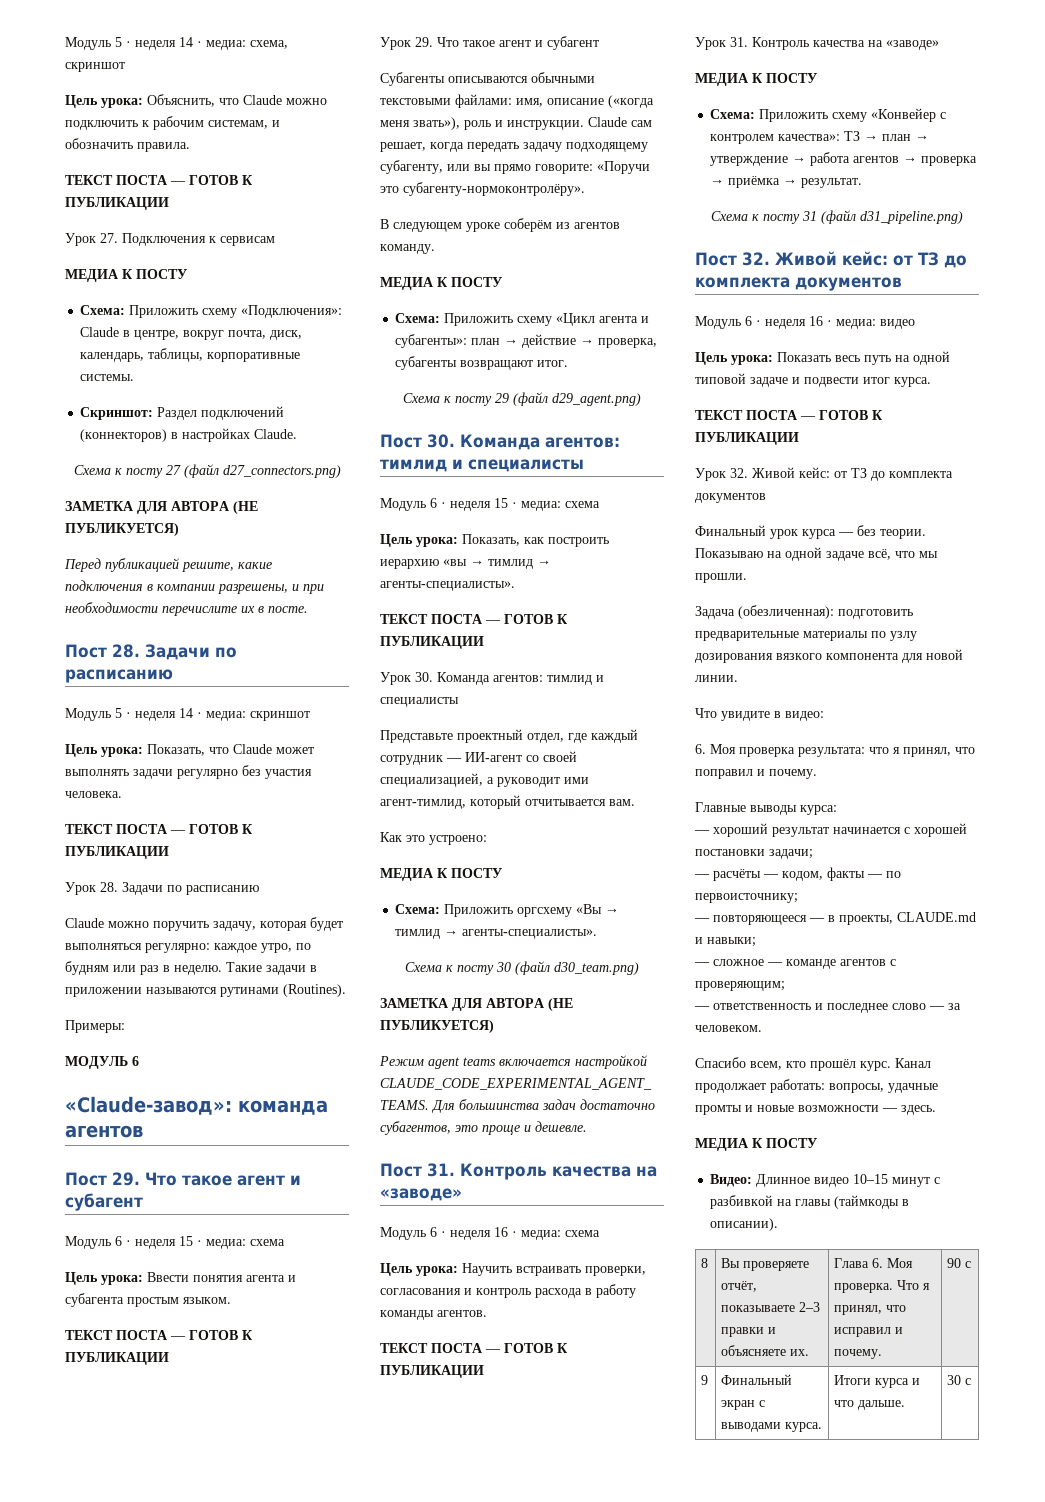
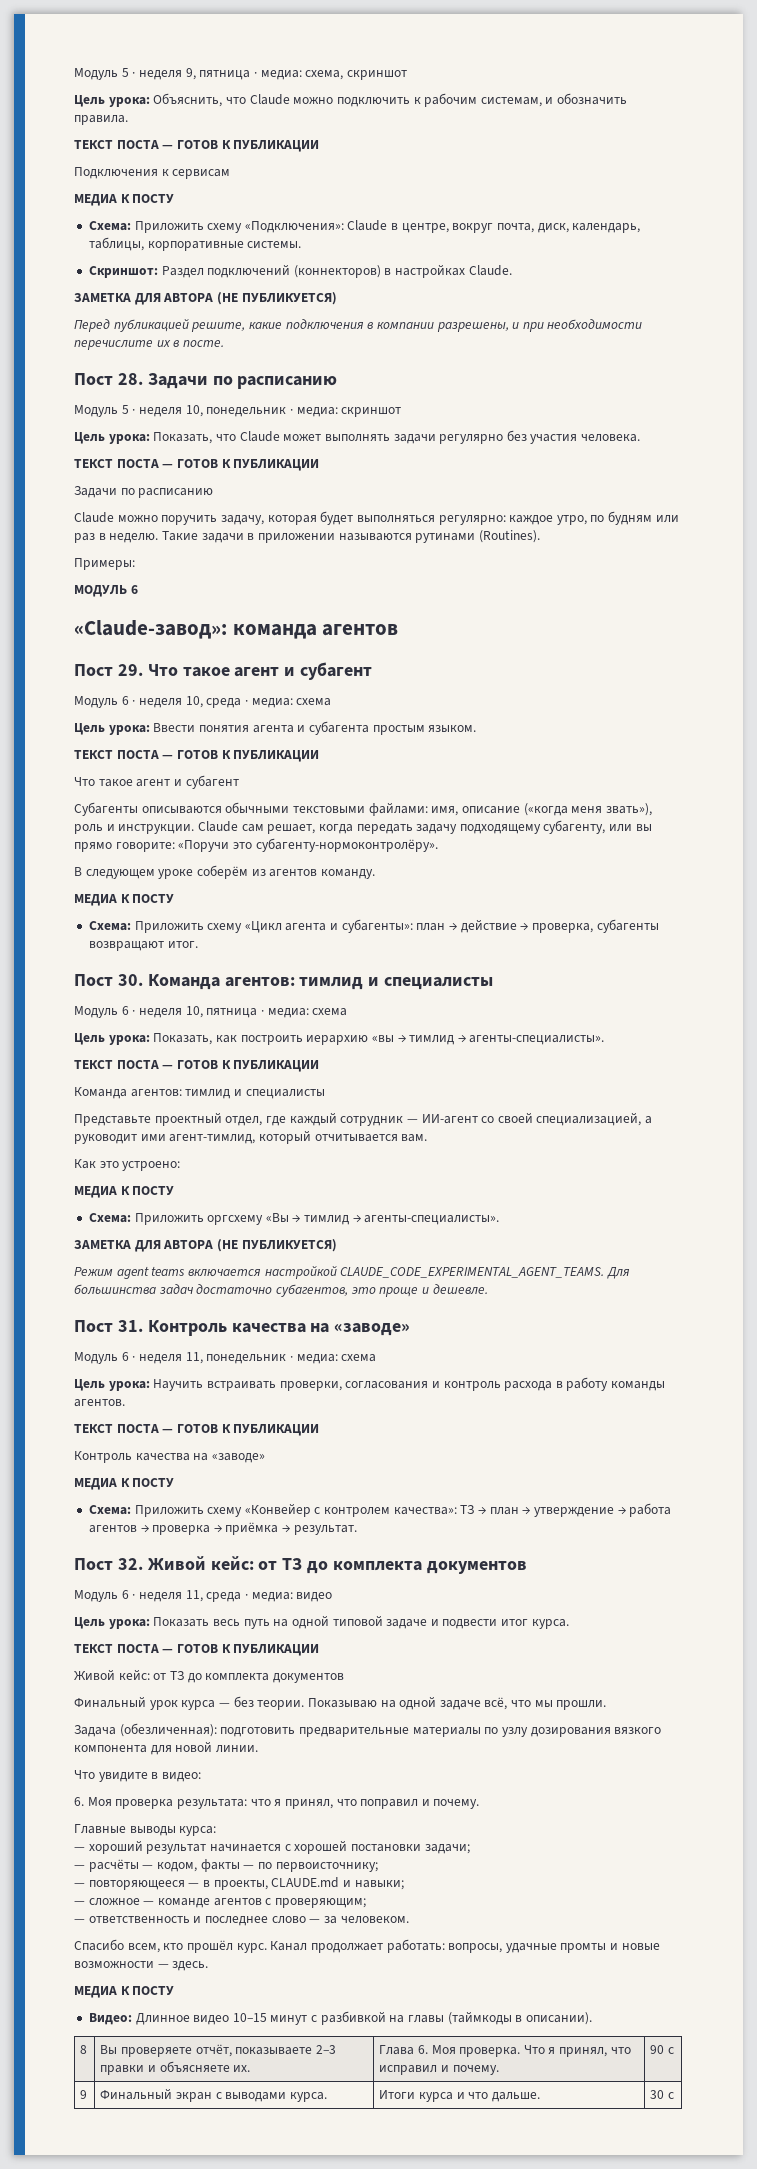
[65,37,193,50] Модуль 5 · неделя 14 -> [74,68,251,80] Модуль 5 · неделя 9, пятница
[65,233,118,246] Урок 27. -> (320, 146) none
[73,464,341,478] // Схема к посту 27 (файл d27_connectors.png) -> (512, 270) none
[179,708,193,718] 14 -> [185,405,287,417] 10, понедельник
[65,882,118,895] Урок 28. -> (320, 465) none
[179,1236,193,1246] 15 -> [185,696,242,708] 10, среда
[380,37,433,50] Урок 29. -> (320, 756) none
[403,392,641,406] // Схема к посту 29 (файл d29_agent.png) -> (198, 944) none
[494,498,508,508] 15 -> [185,1006,258,1018] 10, пятница
[380,672,433,685] Урок 30. -> (320, 1066) none
[405,961,639,975] // Схема к посту 30 (файл d30_team.png) -> (500, 1220) none
[494,1227,508,1237] 16 -> [185,1352,287,1364] 11, понедельник
[695,37,748,50] Урок 31. -> (320, 1430) none
[711,210,963,224] // Схема к посту 31 (файл d31_pipeline.png) -> (357, 1530) none
[809,316,823,326] 16 -> [185,1590,242,1602] 11, среда
[695,468,748,481] Урок 32. -> (320, 1650) none

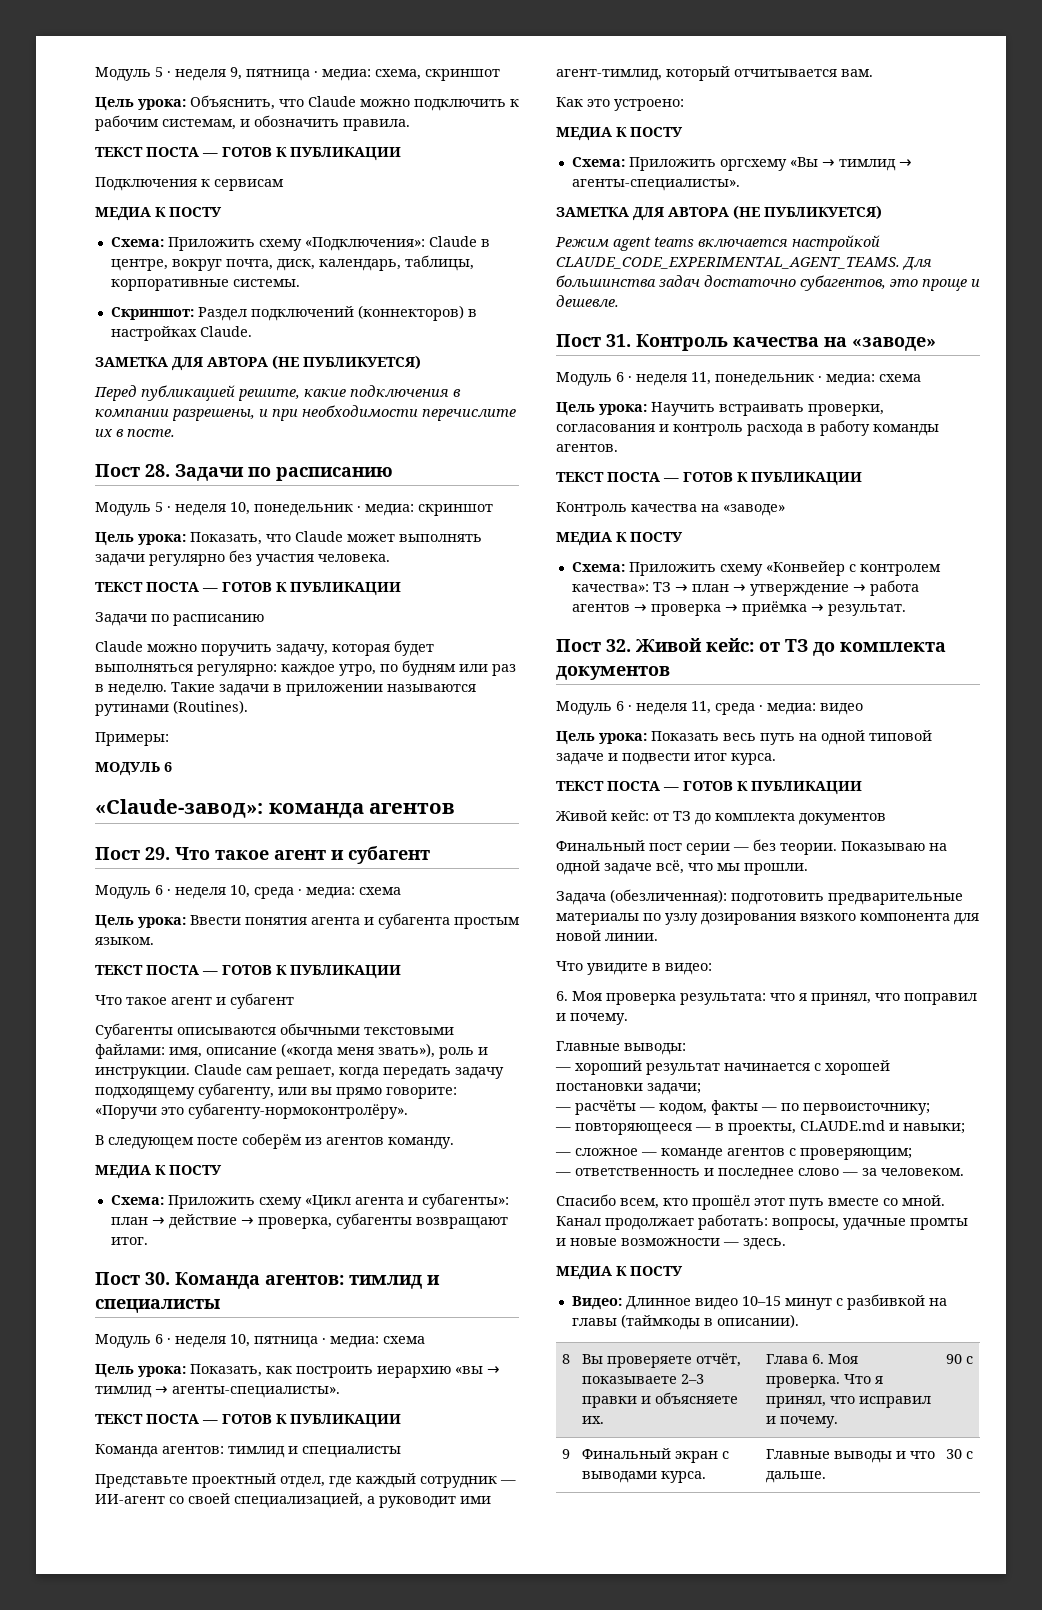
[158,869,194,879] уроке -> [197,1137,238,1145] посте
[149,1700,216,1710] урок курса -> [649,843,730,855] пост серии
[129,1826,217,1836] выводы курса: -> [624,1043,686,1055] выводы:
[236,1943,267,1953] курс. -> [754,1195,945,1210] этот путь вместе со мной.
[379,2090,453,2102] Итоги курса -> [765,1449,892,1463] Главные выводы

